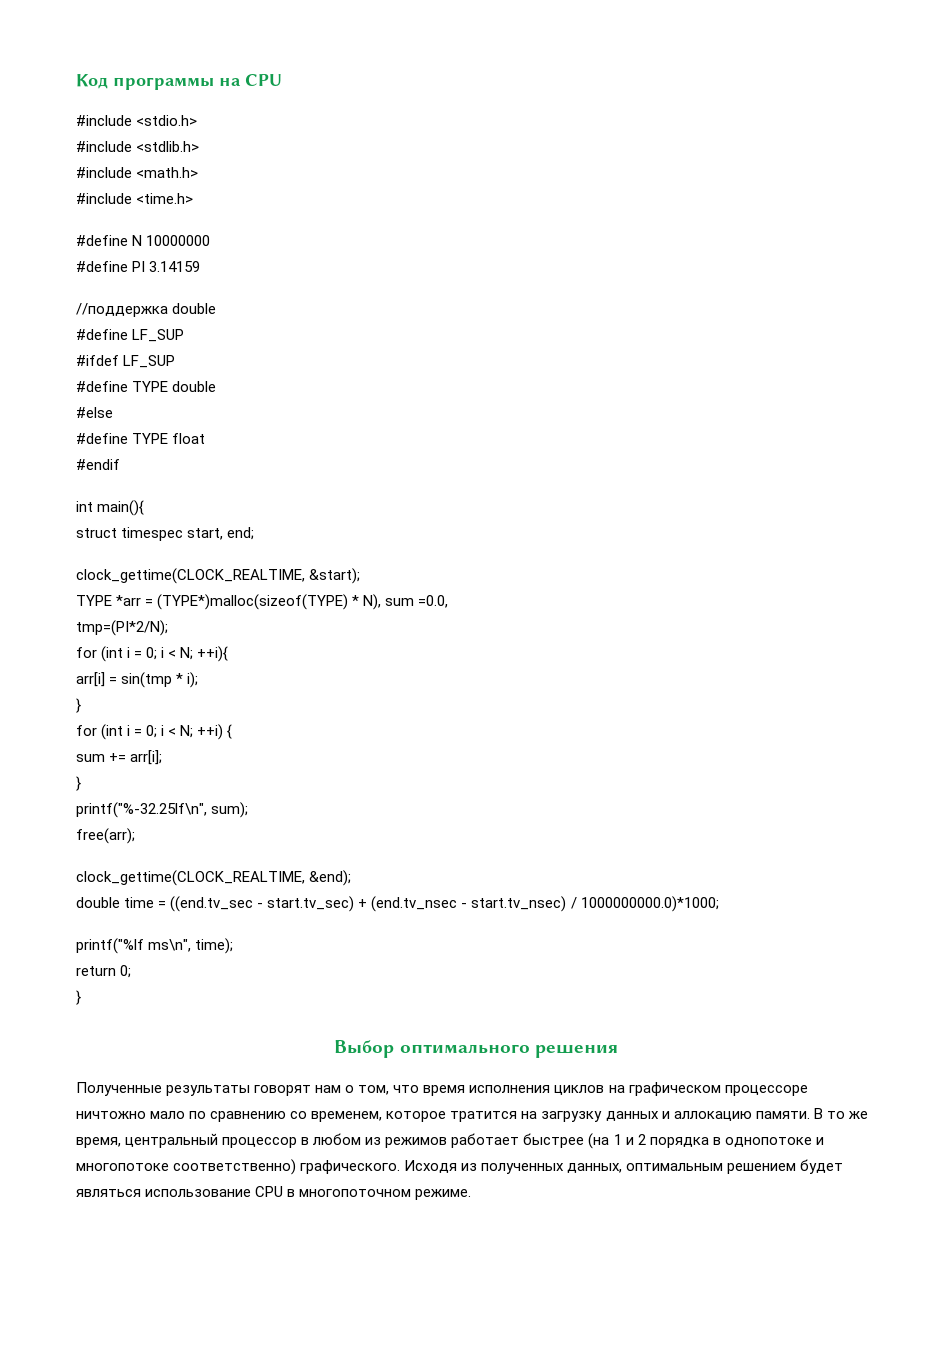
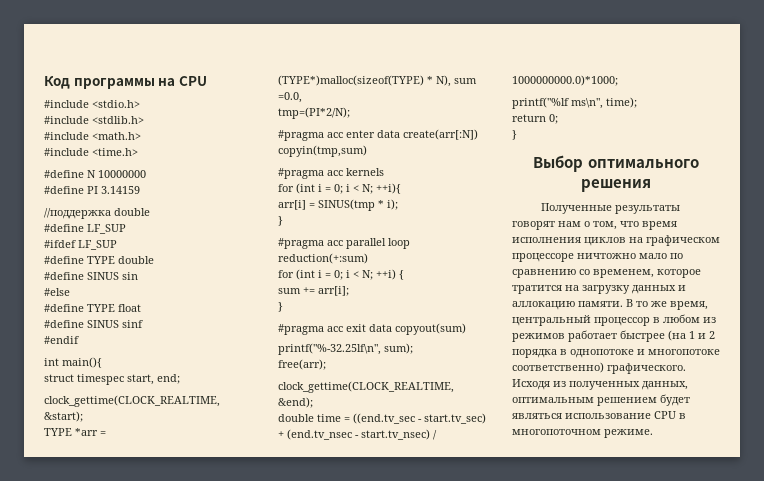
(217, 386) none -> [44,272,138,280] // #define SINUS sin
(206, 438) none -> [44,320,143,328] // #define SINUS sinf
(168, 628) none -> [278,129,478,141] [278,145,367,157] [278,168,384,179] // #pragma acc enter data create(arr[:N]) copyin(tmp,sum) // #pragma acc kernels
[121,672,173,688] sin(tmp -> [318,199,375,211] SINUS(tmp
(81, 705) none -> [278,238,410,249] [278,253,368,264] // #pragma acc parallel loop reduction(+:sum)
(81, 783) none -> [278,323,466,335] // #pragma acc exit data copyout(sum)

